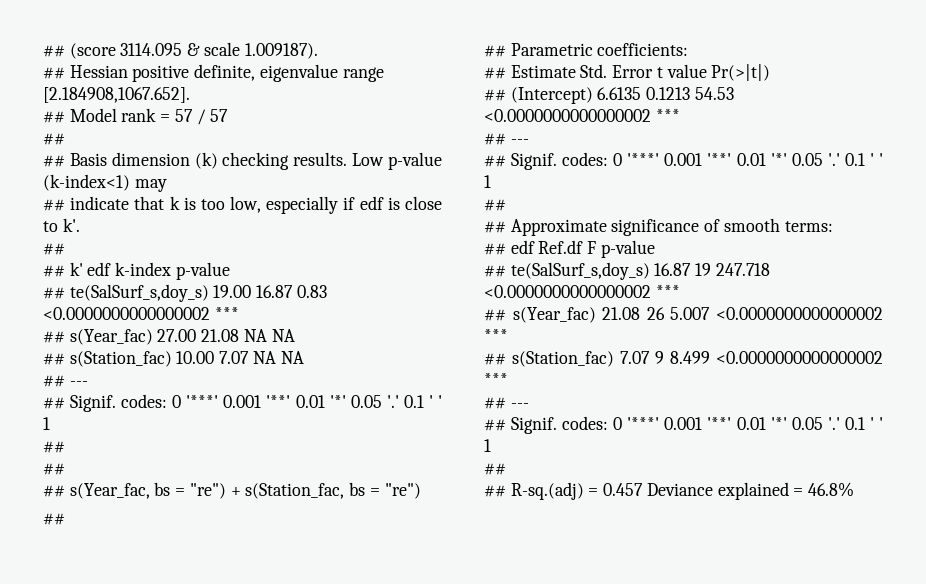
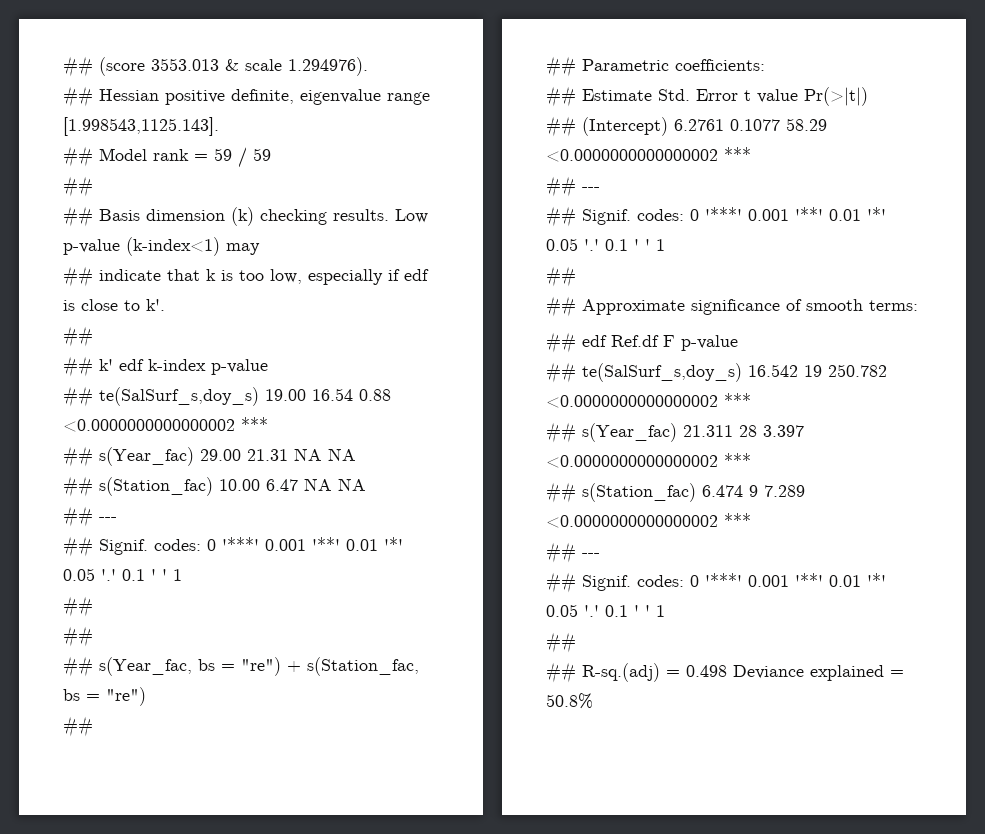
[120,43,183,56] 3114.095 -> [151,58,219,71] 3553.013
[244,43,318,59] 1.009187). -> [288,57,368,76] 1.294976).
[43,87,190,103] [2.184908,1067.652]. -> [63,117,219,136] [1.998543,1125.143].
[174,109,229,125] 57 / 57 -> [214,147,271,168] 59 / 59
[256,285,327,298] [43,307,239,320] [43,329,240,345] 16.87 0.83 <0.0000000000000002 *** // ## s(Year_fac) 27.00 21.08 -> [312,388,391,401] [63,417,268,432] [63,446,288,467] 16.54 0.88 <0.0000000000000002 *** // ## s(Year_fac) 29.00 21.31
[219,351,250,364] 7.07 -> [266,479,298,491] 6.47
[597,87,734,100] 6.6135 0.1213 54.53 -> [674,118,827,131] 6.2761 0.1077 58.29
[654,263,770,276] [484,285,680,298] [484,307,711,323] 16.87 19 247.718 <0.0000000000000002 *** // ## s(Year_fac) 21.08 26 5.007 -> [748,364,887,377] [546,393,751,408] [546,422,804,443] 16.542 19 250.782 <0.0000000000000002 *** // ## s(Year_fac) 21.311 28 3.397
[620,351,710,364] 7.07 9 8.499 -> [702,485,805,497] 6.474 9 7.289
[603,483,644,496] 0.457 -> [686,665,727,677] 0.498
[808,482,855,497] 46.8% -> [546,693,593,709] 50.8%

